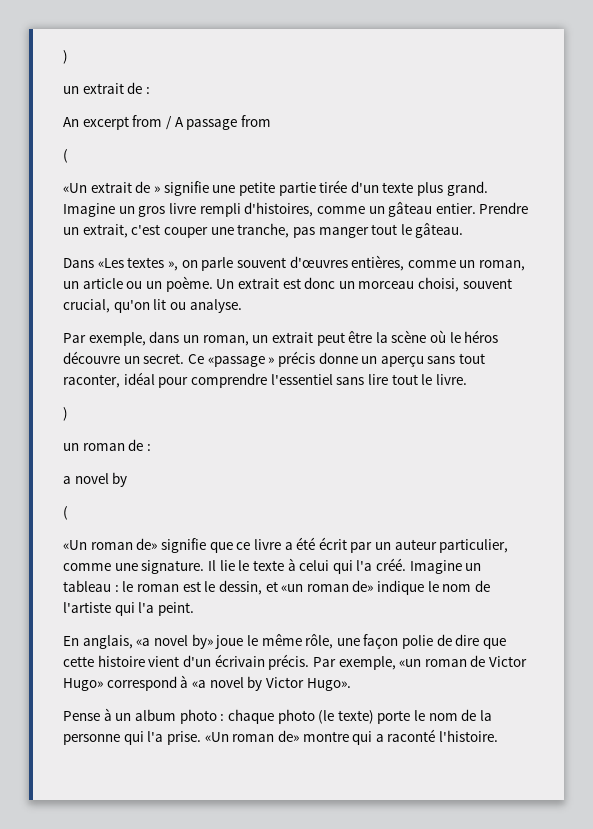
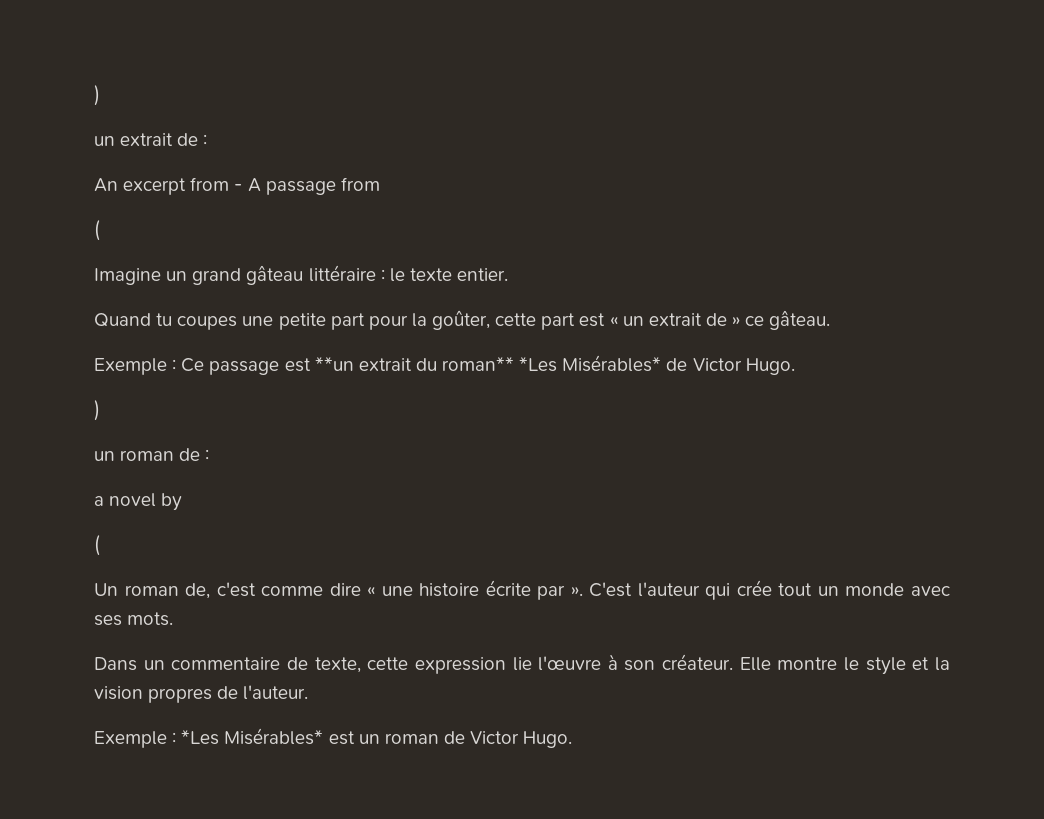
[165,116,172,130] / -> [234,184,243,191] -
[63,180,488,196] [63,202,529,217] [63,223,464,238] [63,255,526,271] [63,276,512,292] [63,299,242,313] [63,330,499,346] [63,351,486,367] [63,372,467,388] «Un extrait de » signifie une petite partie tirée d'un texte plus grand. Imagine un gros livre rempli d'histoires, comme un gâteau entier. Prendre un extrait, c'est couper une tranche, pas manger tout le gâteau. // Dans «Les textes », on parle souvent d'œuvres entières, comme un roman, un article ou un poème. Un extrait est donc un morceau choisi, souvent crucial, qu'on lit ou analyse. // Par exemple, dans un roman, un extrait peut être la scène où le héros découvre un secret. Ce «passage » précis donne un aperçu sans tout raconter, idéal pour comprendre l'essentiel sans lire tout le livre. -> [94,265,509,285] [94,310,831,330] [94,355,795,375] Imagine un grand gâteau littéraire : le texte entier. // Quand tu coupes une petite part pour la goûter, cette part est « un extrait de » ce gâteau. // Exemple : Ce passage est **un extrait du roman** *Les Misérables* de Victor Hugo.
[63,537,509,553] [63,558,482,574] [63,580,491,595] [63,602,194,616] [63,634,507,649] [63,654,528,670] [63,675,351,691] [63,708,493,724] [63,729,499,745] «Un roman de» signifie que ce livre a été écrit par un auteur particulier, comme une signature. Il lie le texte à celui qui l'a créé. Imagine un tableau : le roman est le dessin, et «un roman de» indique le nom de l'artiste qui l'a peint. // En anglais, «a novel by» joue le même rôle, une façon polie de dire que cette histoire vient d'un écrivain précis. Par exemple, «un roman de Victor Hugo» correspond à «a novel by Victor Hugo». // Pense à un album photo : chaque photo (le texte) porte le nom de la personne qui l'a prise. «Un roman de» montre qui a raconté l'histoire. -> [94,580,950,600] [94,612,174,626] [94,654,950,675] [94,685,309,703] [94,728,573,748] Un roman de, c'est comme dire « une histoire écrite par ». C'est l'auteur qui crée tout un monde avec ses mots. // Dans un commentaire de texte, cette expression lie l'œuvre à son créateur. Elle montre le style et la vision propres de l'auteur. // Exemple : *Les Misérables* est un roman de Victor Hugo.

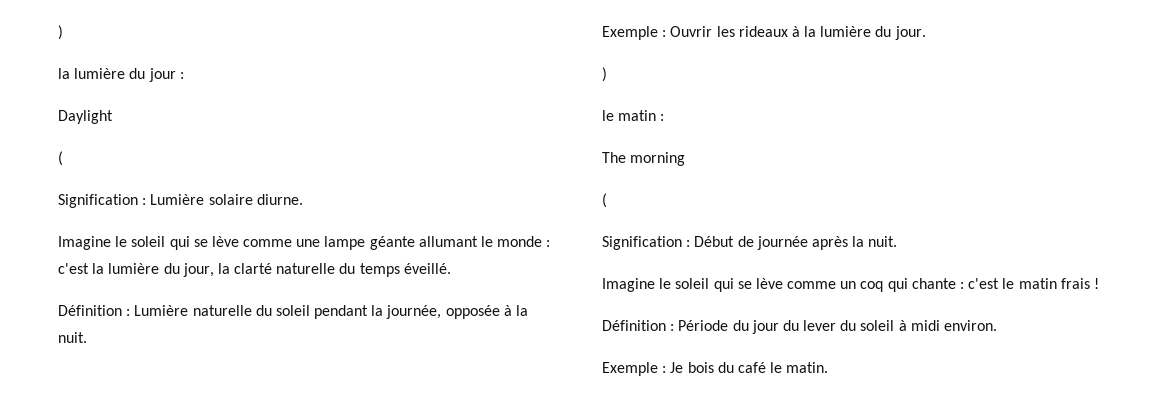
[94,85,100,106] [94,133,208,146] [94,177,380,195] [94,220,100,241] [94,265,509,285] [94,310,831,330] [94,355,795,375] [94,400,100,421] [94,448,210,461] [94,493,183,511] [94,535,100,556] [94,580,950,600] [94,612,174,626] [94,654,950,675] [94,685,309,703] [94,728,573,748] ) // un extrait de : // An excerpt from - A passage from // ( // Imagine un grand gâteau littéraire : le texte entier. // Quand tu coupes une petite part pour la goûter, cette part est « un extrait de » ce gâteau. // Exemple : Ce passage est **un extrait du roman** *Les Misérables* de Victor Hugo. // ) // un roman de : // a novel by // ( // Un roman de, c'est comme dire « une histoire écrite par ». C'est l'auteur qui crée tout un monde avec ses mots. // Dans un commentaire de texte, cette expression lie l'œuvre à son créateur. Elle montre le style et la vision propres de l'auteur. // Exemple : *Les Misérables* est un roman de Victor Hugo. -> [58,25,63,40] [58,68,184,82] [58,110,113,124] [58,151,63,166] [58,194,303,208] [58,236,551,250] [58,263,451,277] [58,305,529,319] [58,332,87,343] [602,26,926,40] [602,67,607,82] [602,110,665,121] [602,152,686,166] [602,193,607,208] [602,236,898,250] [602,278,1099,292] [602,320,998,334] [602,362,829,376] ) // la lumière du jour : // Daylight // ( // Signification : Lumière solaire diurne. // Imagine le soleil qui se lève comme une lampe géante allumant le monde : c'est la lumière du jour, la clarté naturelle du temps éveillé. // Définition : Lumière naturelle du soleil pendant la journée, opposée à la nuit. // Exemple : Ouvrir les rideaux à la lumière du jour. // ) // le matin : // The morning // ( // Signification : Début de journée après la nuit. // Imagine le soleil qui se lève comme un coq qui chante : c'est le matin frais ! // Définition : Période du jour du lever du soleil à midi environ. // Exemple : Je bois du café le matin.

